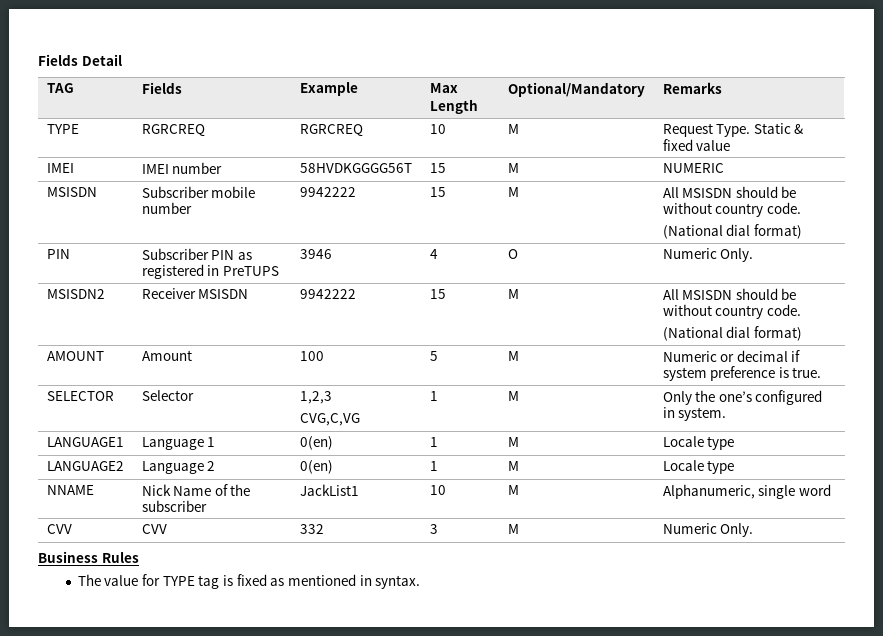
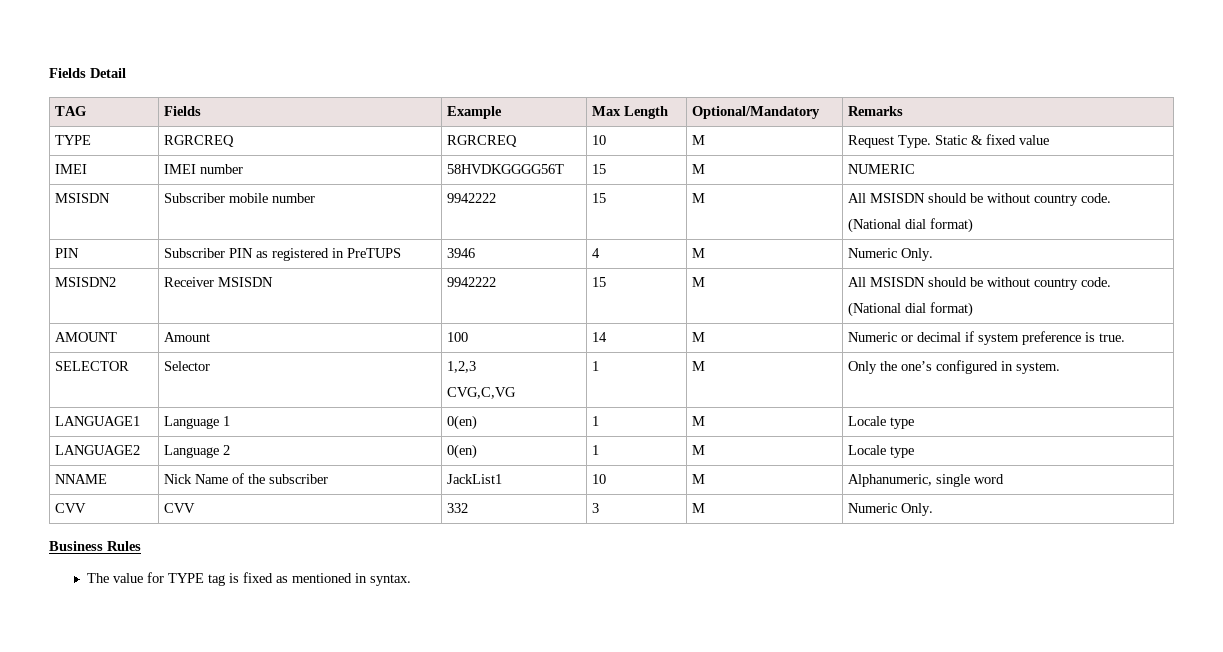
[507,249,518,259] O -> [692,248,706,258] M
[429,351,438,361] 5 -> [592,332,608,342] 14

